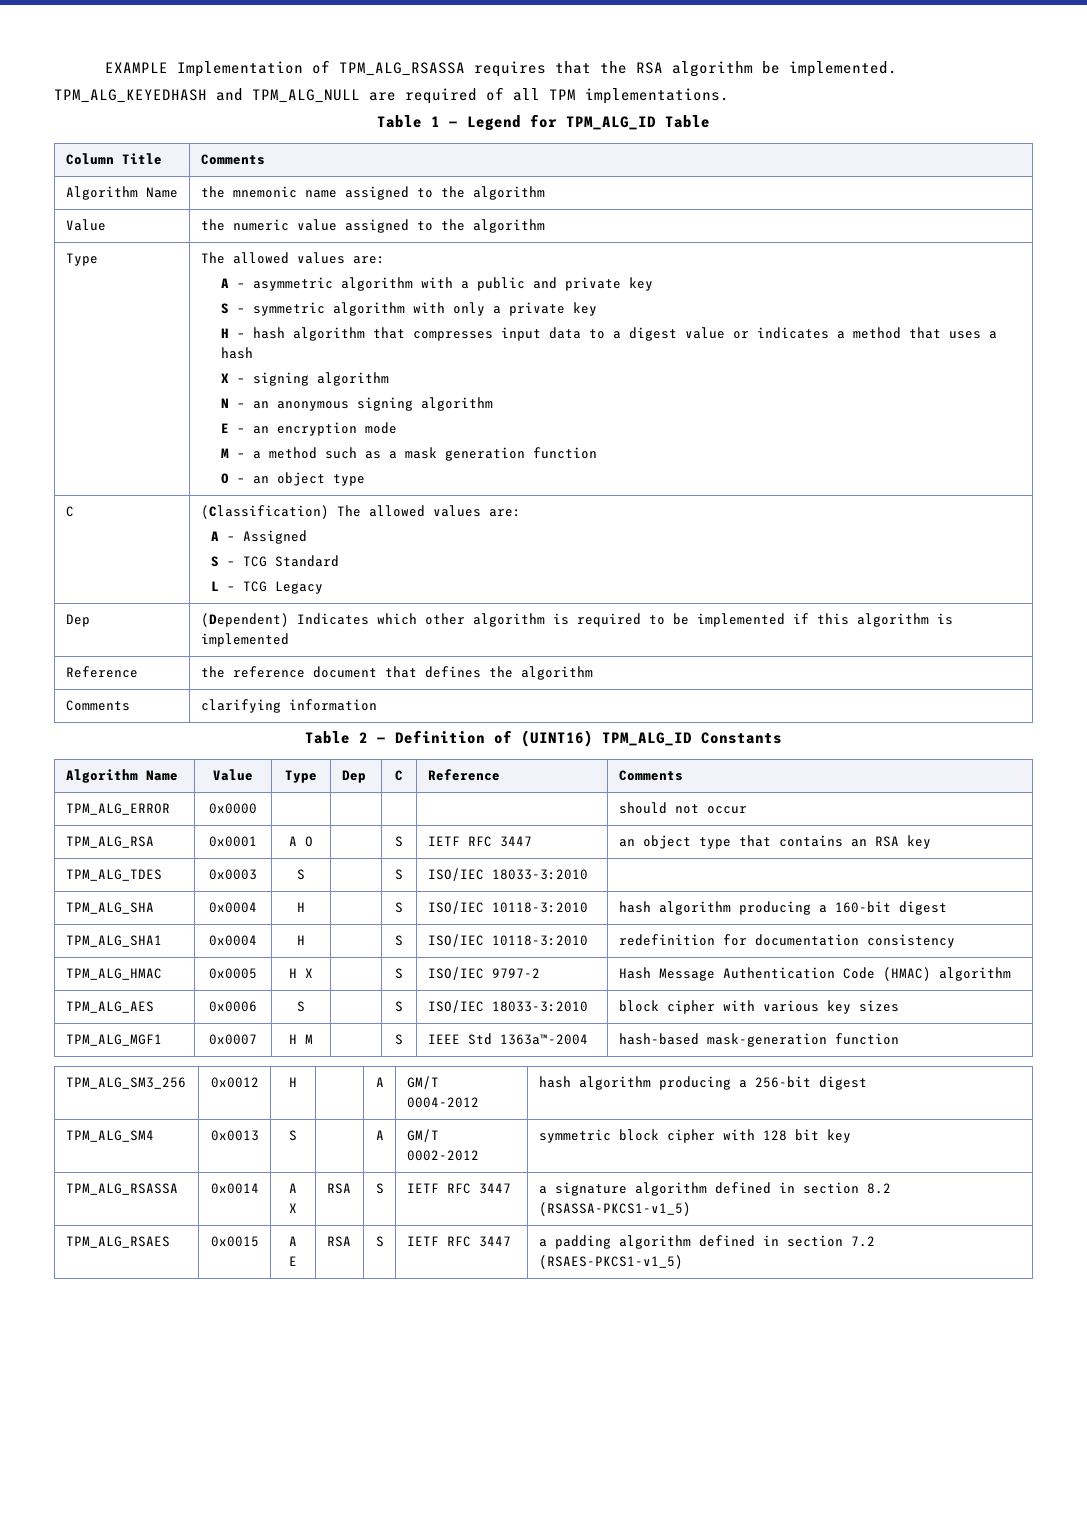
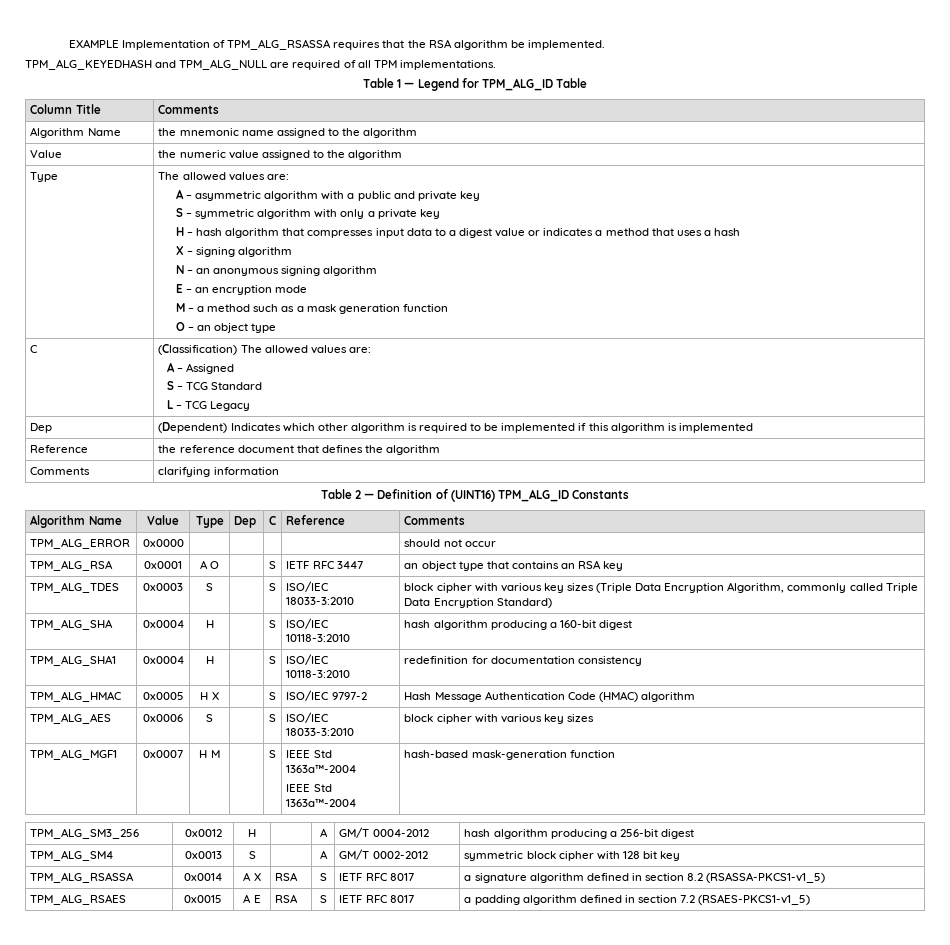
(588, 874) none -> [404,582,918,593] [404,598,552,608] block cipher with various key sizes (Triple Data Encryption Algorithm, commonly called Triple Data Encryption Standard)
(588, 1039) none -> [286,784,332,792] [286,798,357,807] // IEEE Std 1363a™-2004
[478,1183,511,1194] 3447 -> [389,873,414,881] 8017
[478,1236,511,1247] 3447 -> [389,895,414,903] 8017

